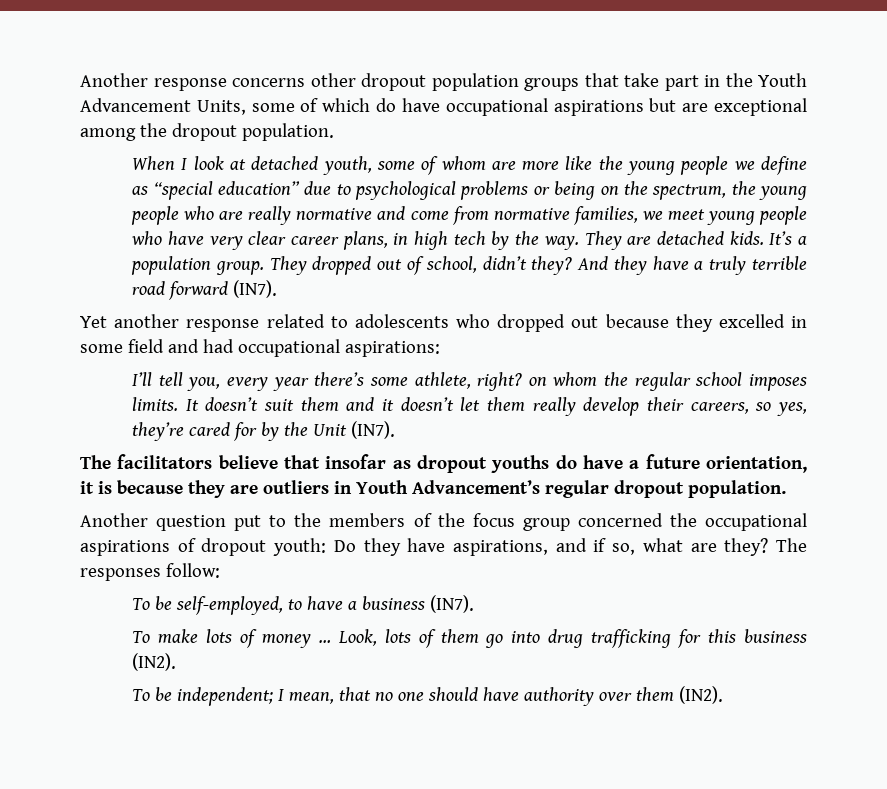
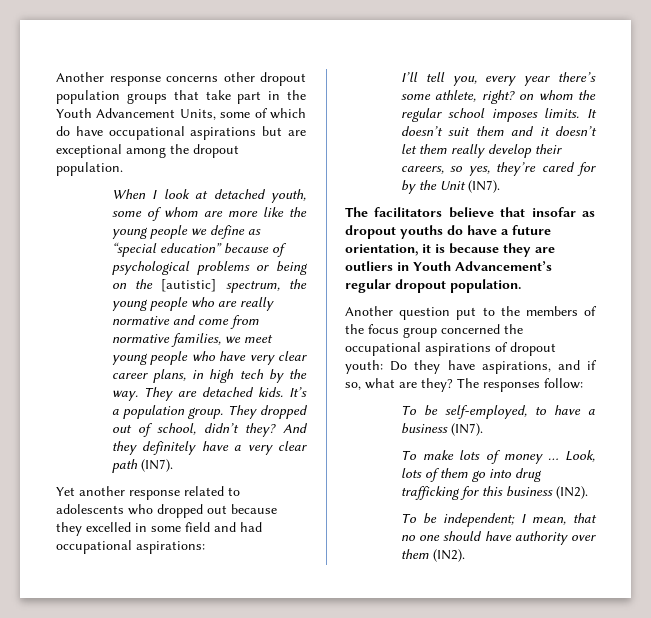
[304,181,351,195] due to -> [223,243,287,257] because of
(648, 188) none -> [161,279,217,292] [autistic]
[652,256,807,275] [132,281,229,300] have a truly terrible road forward -> [142,441,307,455] [111,459,138,473] definitely have a very clear path

